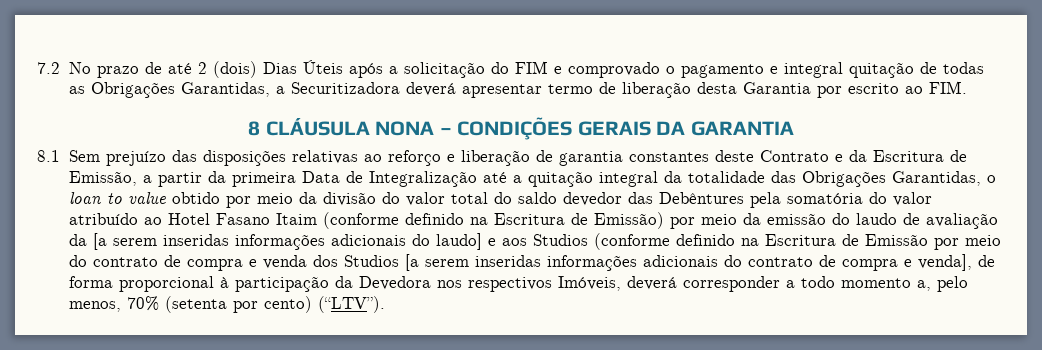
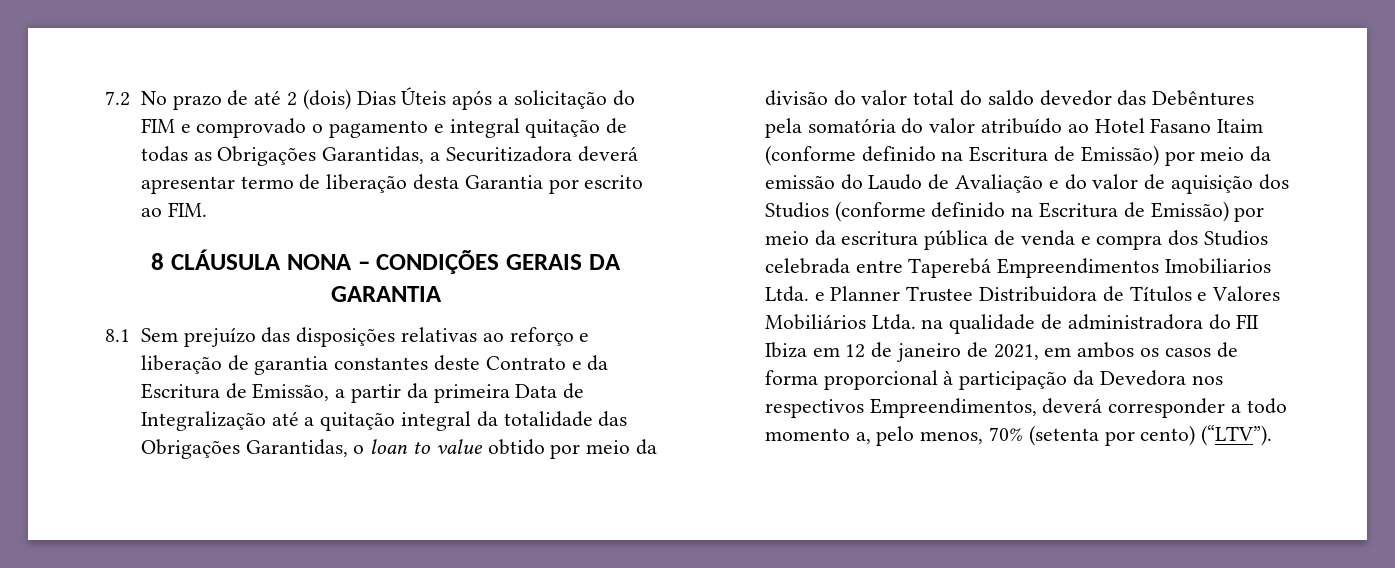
[856,213,999,229] [69,233,528,250] laudo de avaliação da [a serem inseridas informações adicionais do laudo] e aos -> [868,174,1289,194] Laudo de Avaliação e do valor de aquisição dos
[865,234,1002,250] [69,254,973,271] Emissão por meio do contrato de compra e venda dos Studios [a serem inseridas informações adicionais do contrato de compra e venda], -> [1150,201,1265,222] [764,230,1268,250] [764,258,1271,278] [764,286,1281,302] [764,314,1260,334] [764,342,1211,362] Emissão) por meio da escritura pública de venda e compra dos Studios celebrada entre Taperebá Empreendimentos Imobiliarios Ltda. e Planner Trustee Distribuidora de Títulos e Valores Mobiliários Ltda. na qualidade de administradora do FII Ibiza em 12 de janeiro de 2021, em ambos os casos
[558,276,622,291] Imóveis, -> [869,398,1037,418] Empreendimentos,

